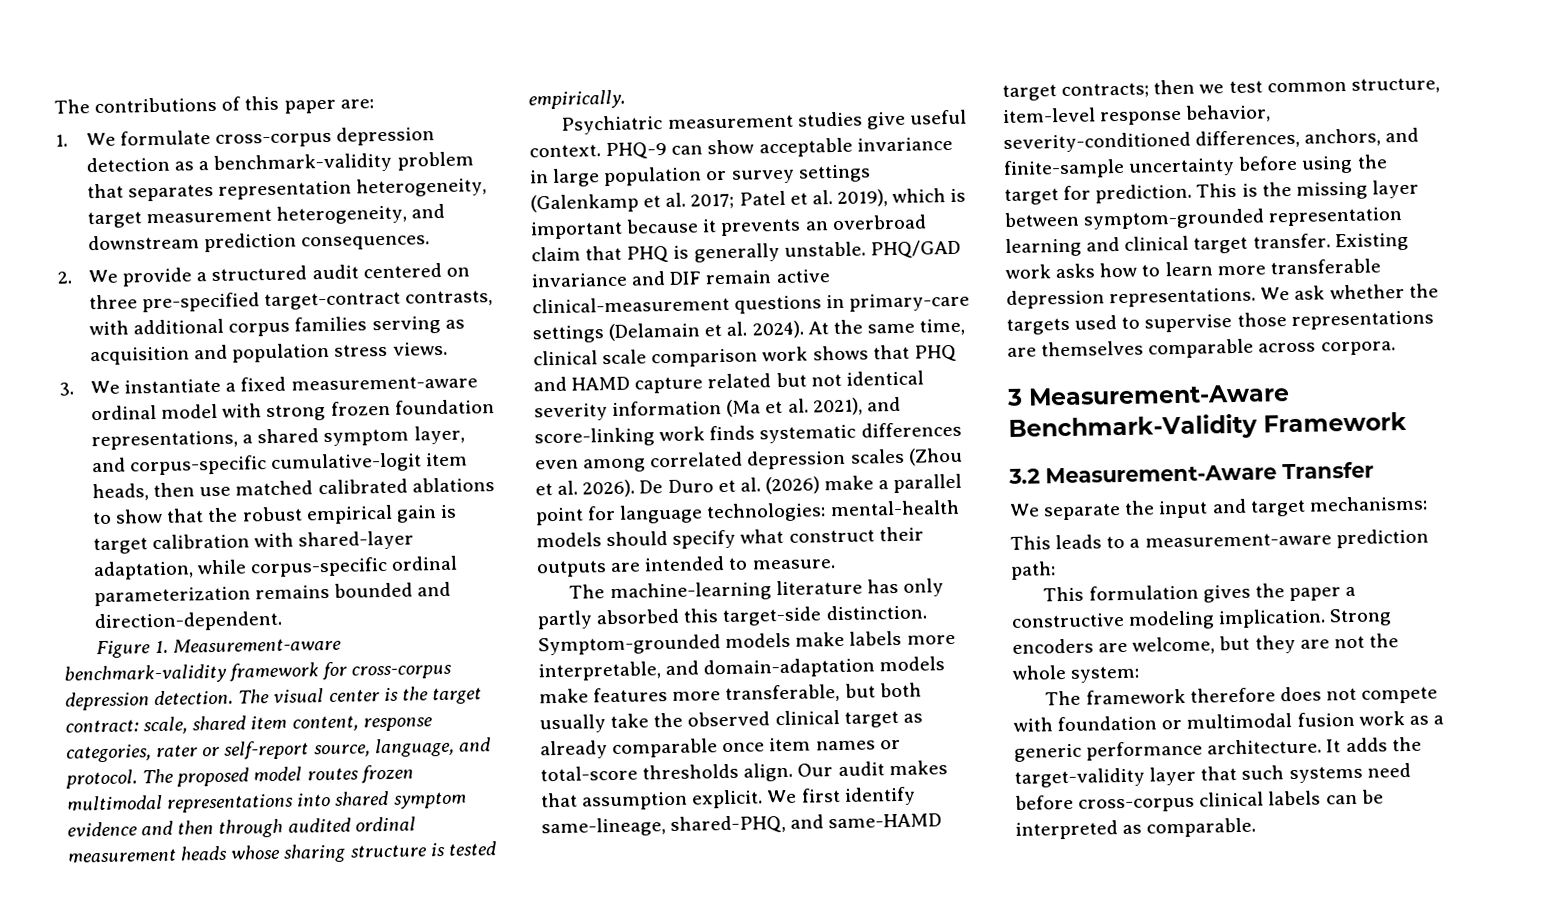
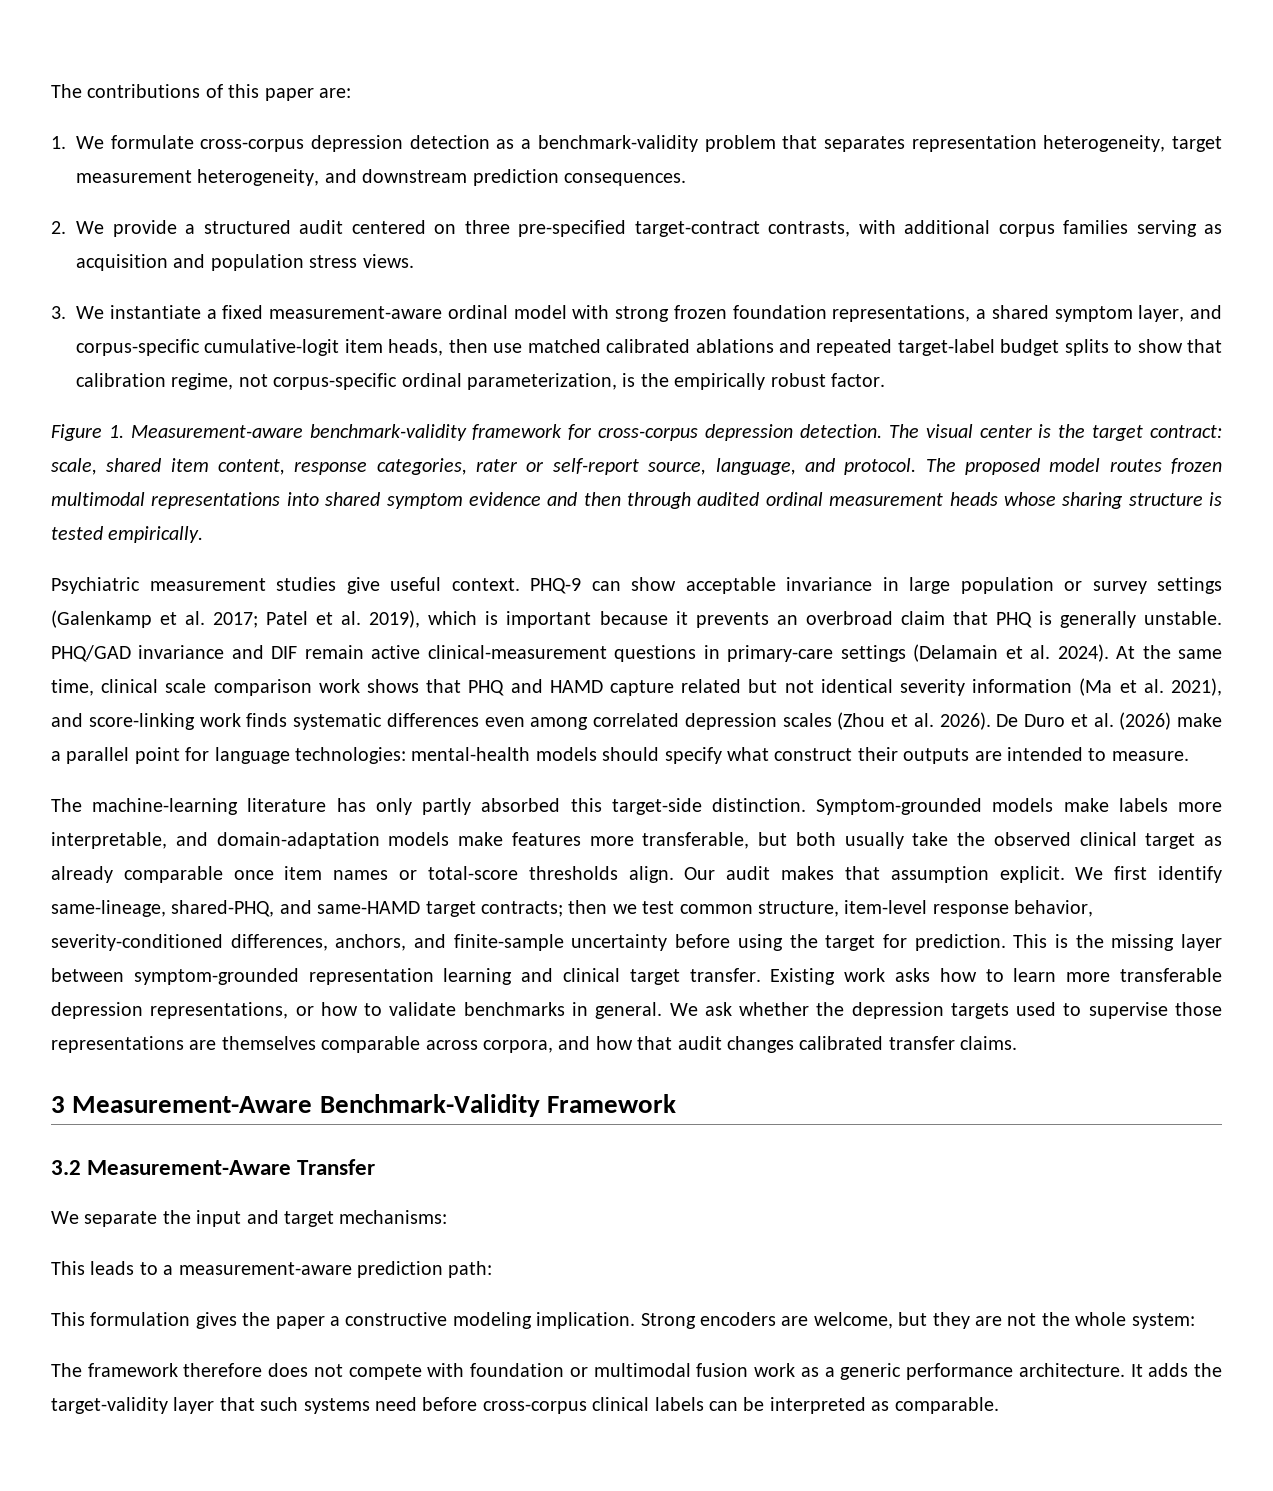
[92,504,458,525] [93,530,415,555] [93,555,458,581] [94,581,452,607] [94,610,284,633] to show that the robust empirical gain is target calibration with shared-layer adaptation, while corpus-specific ordinal parameterization remains bounded and direction-dependent. -> [778,339,1222,356] [76,373,885,390] and repeated target-label budget splits to show that calibration regime, not corpus-specific ordinal parameterization, is the empirically robust factor.
[1109,287,1257,308] representations. -> [150,1002,663,1019] representations, or how to validate benchmarks in general.
(1439, 290) none -> [851,1002,944,1019] depression
[1320,341,1396,356] corpora. -> [482,1036,1018,1053] corpora, and how that audit changes calibrated transfer claims.

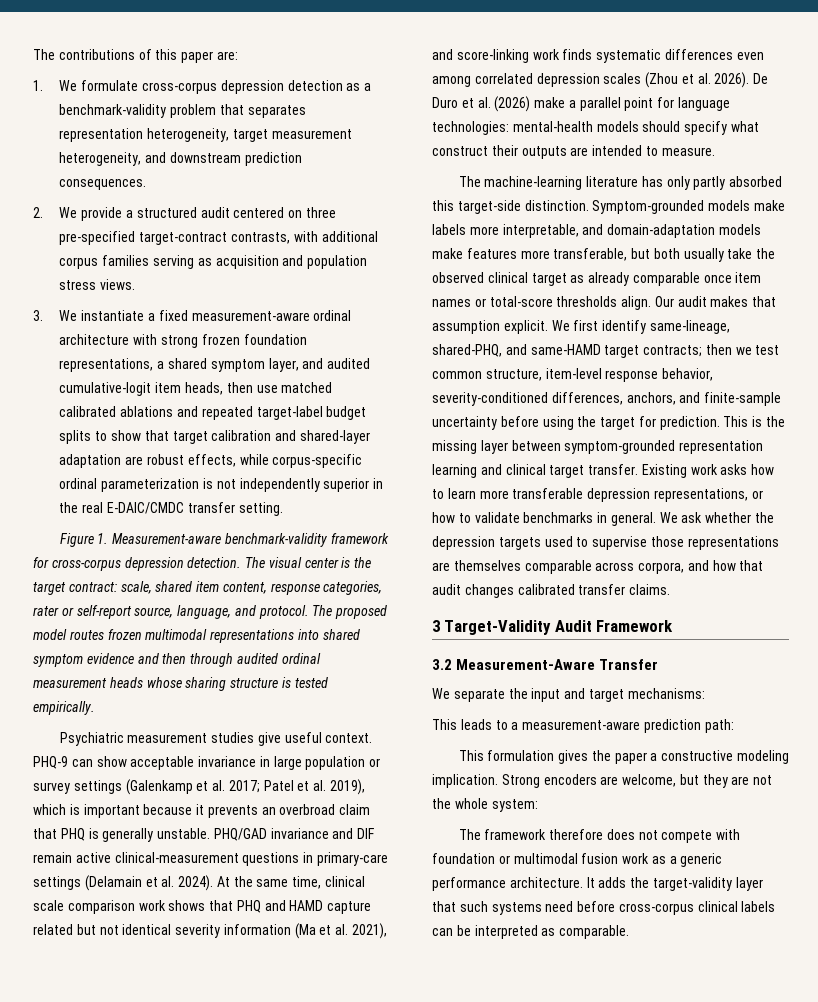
[513,305,567,319] model -> [59,334,130,345] architecture
[76,339,200,356] corpus-specific -> [327,358,371,369] audited
[76,373,885,390] calibration regime, not corpus-specific ordinal parameterization, is the empirically robust factor. -> [172,430,370,444] [59,454,363,468] [59,478,384,492] [59,502,283,516] target calibration and shared-layer adaptation are robust effects, while corpus-specific ordinal parameterization is not independently superior in the real E-DAIC/CMDC transfer setting.
[72,1094,540,1117] Measurement-Aware Benchmark-Validity -> [444,620,592,635] Target-Validity Audit

